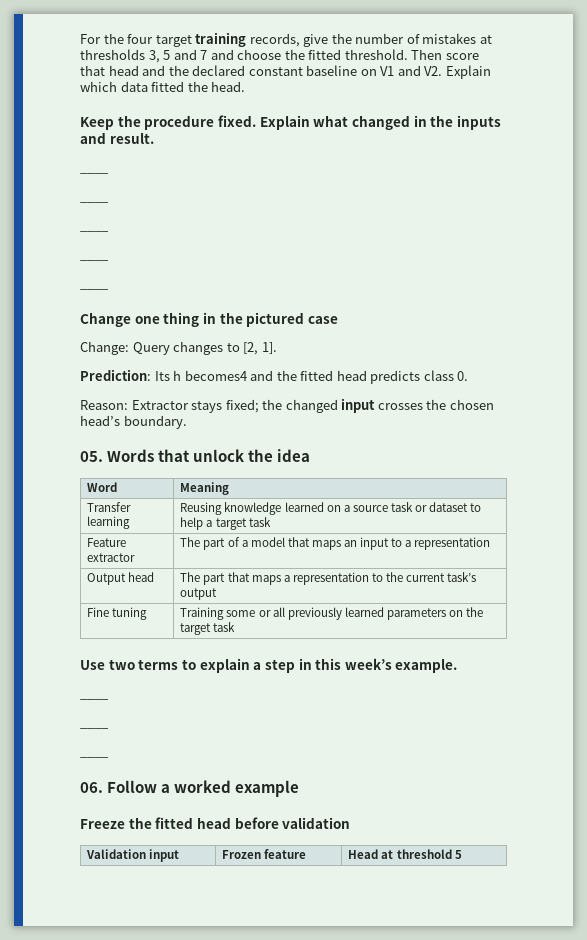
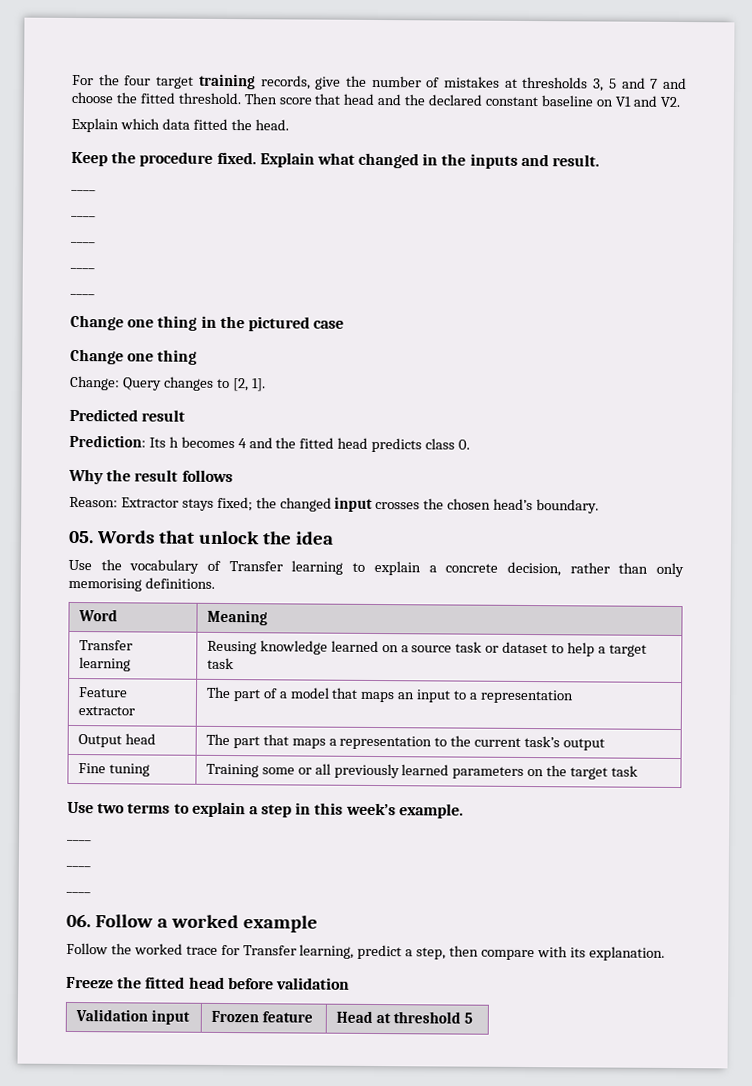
(443, 71) none -> (680, 102) //
(338, 320) none -> [70,348,198,365] // Change one thing
(277, 348) none -> [69,408,186,422] // Predicted result
[184,370,247,381] becomes4 -> [180,436,247,449] becomes 4
(469, 376) none -> [68,468,233,485] // Why the result follows
(311, 455) none -> [68,559,684,578] [68,577,215,592] // Use the vocabulary of Transfer learning to explain a concrete decision, rather than only memorising definitions.
(300, 788) none -> [66,942,665,961] // Follow the worked trace for Transfer learning, predict a step, then compare with its explanation.

